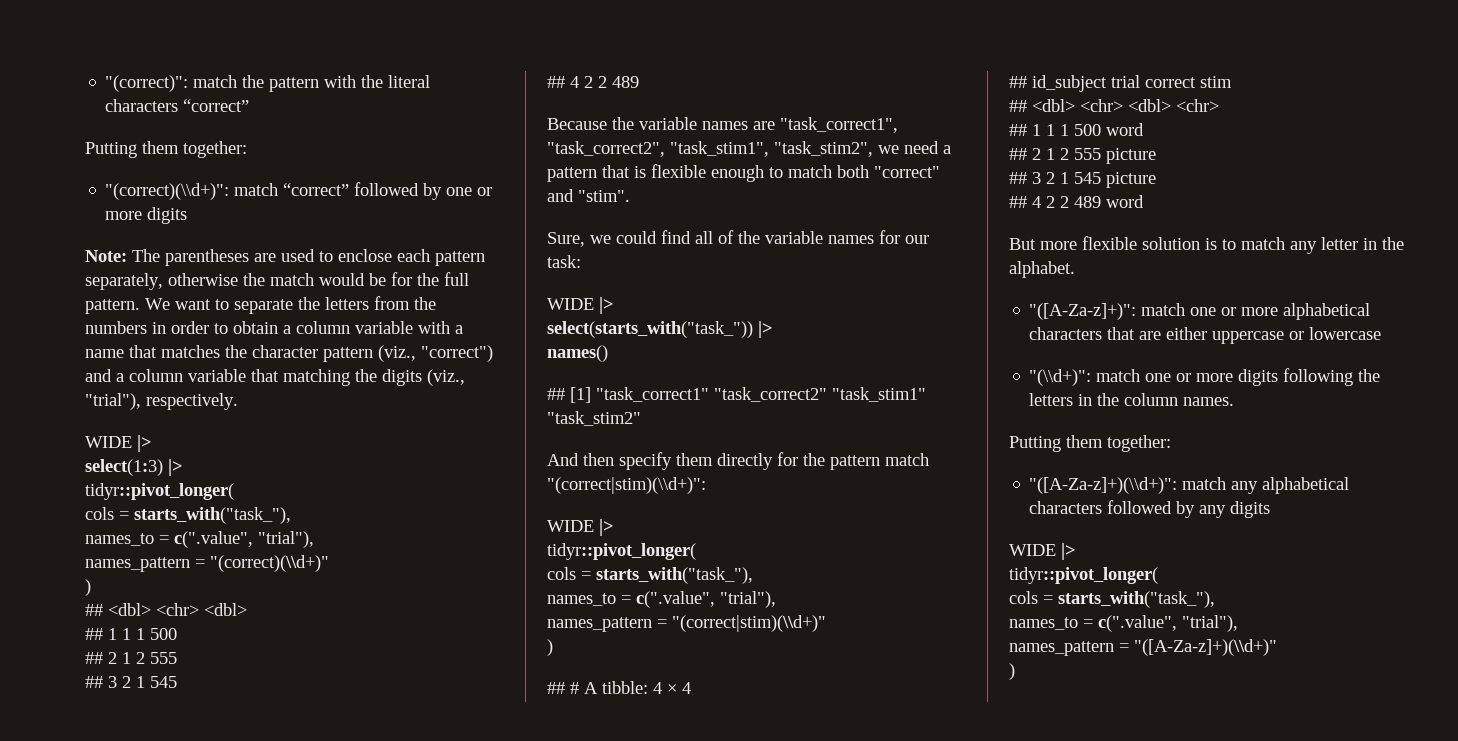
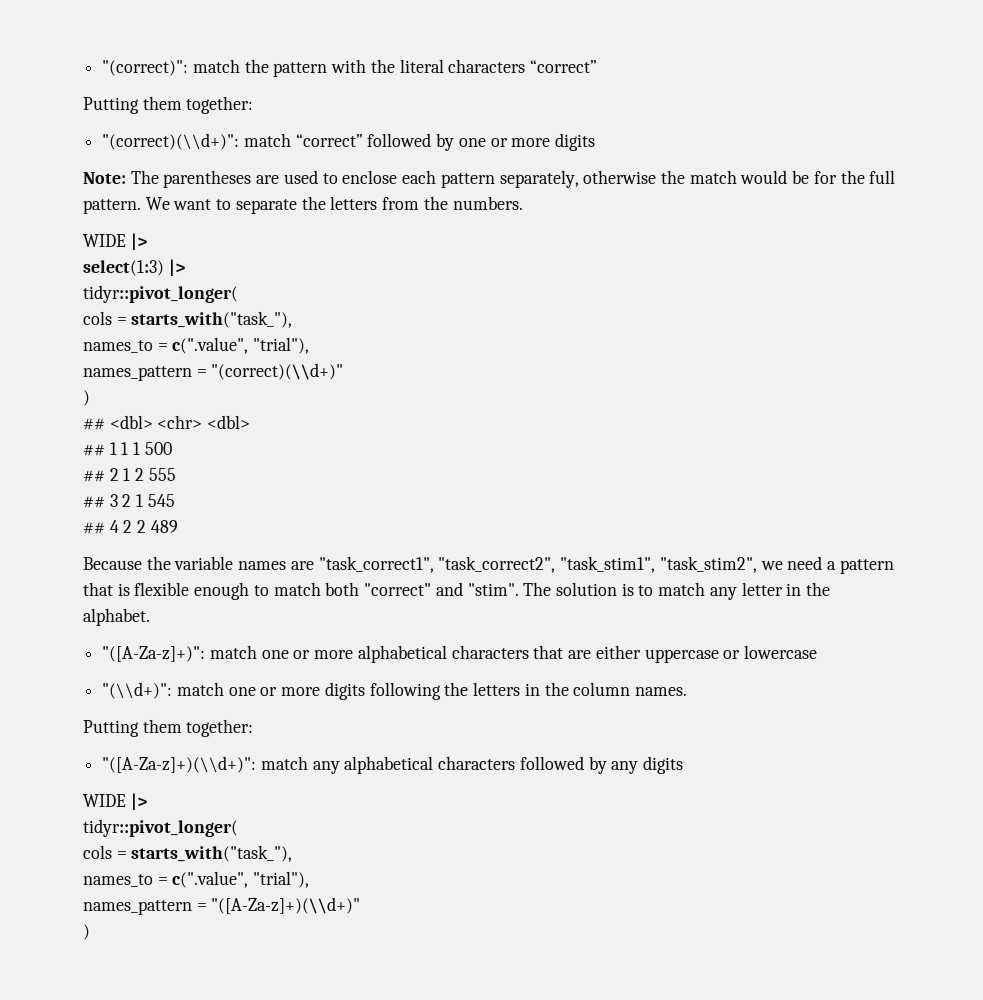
[85,321,463,334] [85,345,493,362] [85,369,465,386] [85,393,238,410] numbers in order to obtain a column variable with a name that matches the character pattern (viz., "correct") and a column variable that matching the digits (viz., "trial"), respectively. -> [452,196,523,210] numbers.
[547,230,929,247] [547,255,581,268] [547,297,614,314] [547,321,773,338] [547,345,608,362] [547,387,926,403] [547,411,641,426] [547,452,929,470] [547,477,706,494] [547,519,614,536] [547,543,696,560] [547,567,753,584] [547,591,776,608] [547,615,826,632] [547,639,553,656] [547,681,691,694] [1009,75,1232,92] [1009,99,1219,112] [1009,123,1144,136] [1009,148,1156,164] [1009,172,1156,188] [1009,195,1144,208] [1009,236,1137,250] // Sure, we could find all of the variable names for our task: // WIDE |> // select(starts_with("task_")) |> // names() // ## [1] "task_correct1" "task_correct2" "task_stim1" "task_stim2" // And then specify them directly for the pattern match "(correct|stim)(\\d+)": // WIDE |> // tidyr::pivot_longer( // cols = starts_with("task_"), // names_to = c(".value", "trial"), // names_pattern = "(correct|stim)(\\d+)" // ) // ## # A tibble: 4 × 4 // ## id_subject trial correct stim // ## <dbl> <chr> <dbl> <chr> // ## 1 1 1 500 word // ## 2 1 2 555 picture // ## 3 2 1 545 picture // ## 4 2 2 489 word // But more flexible -> [523,582,552,596] The

